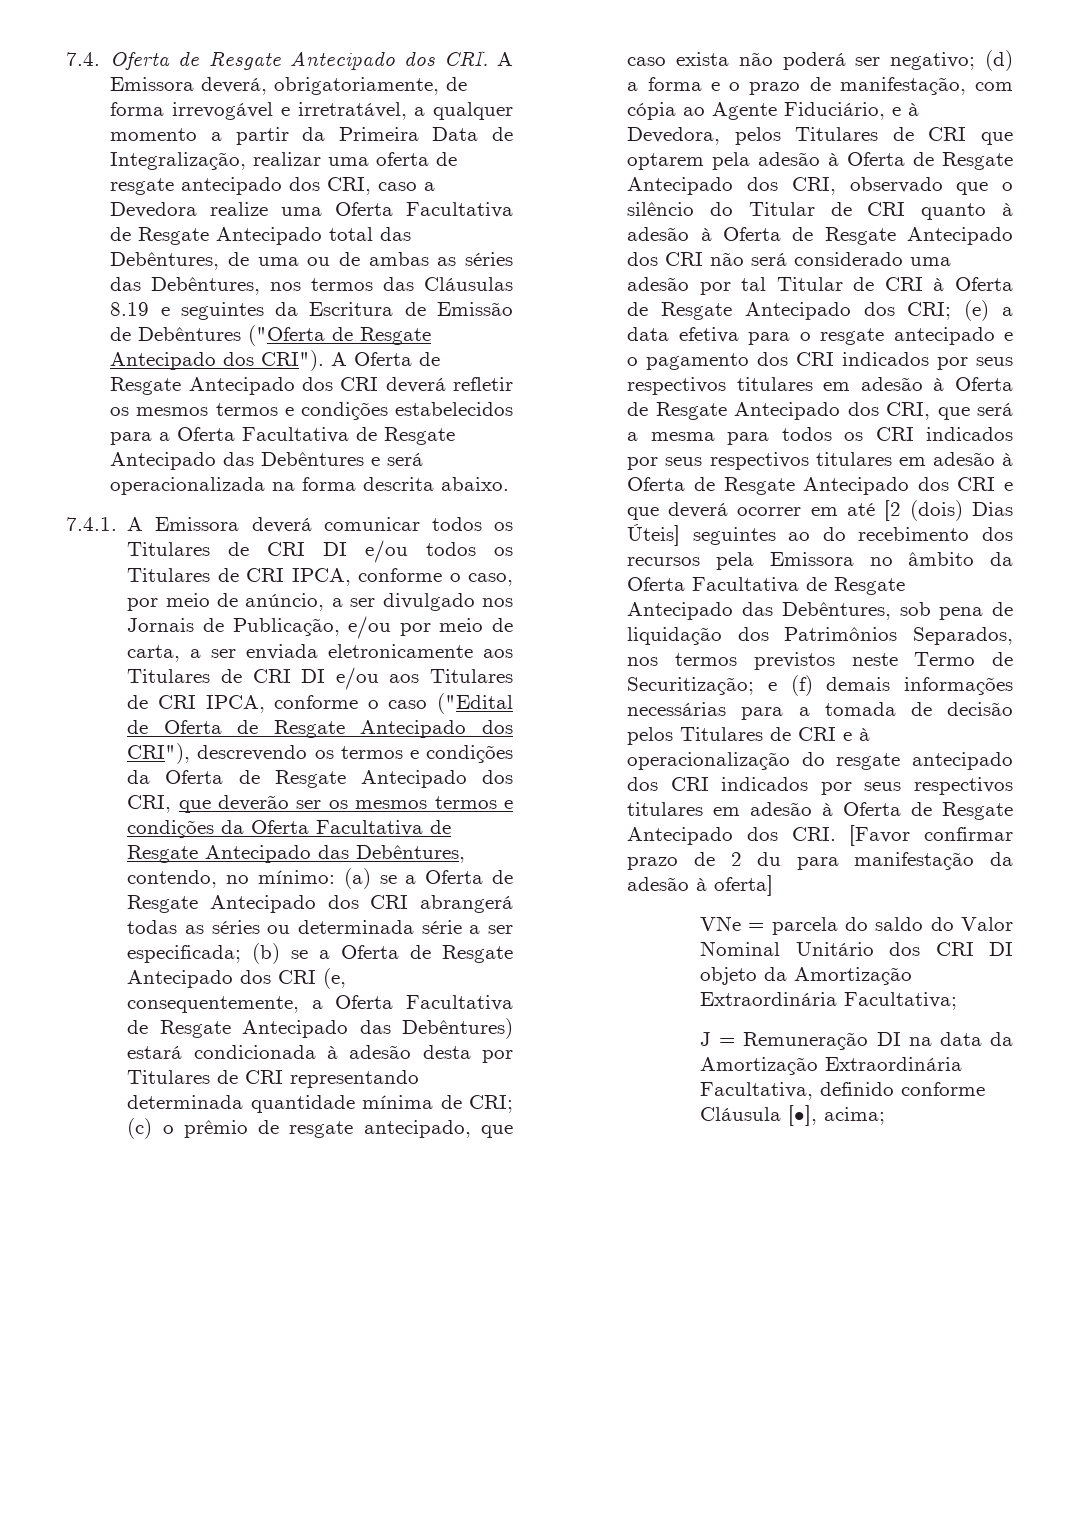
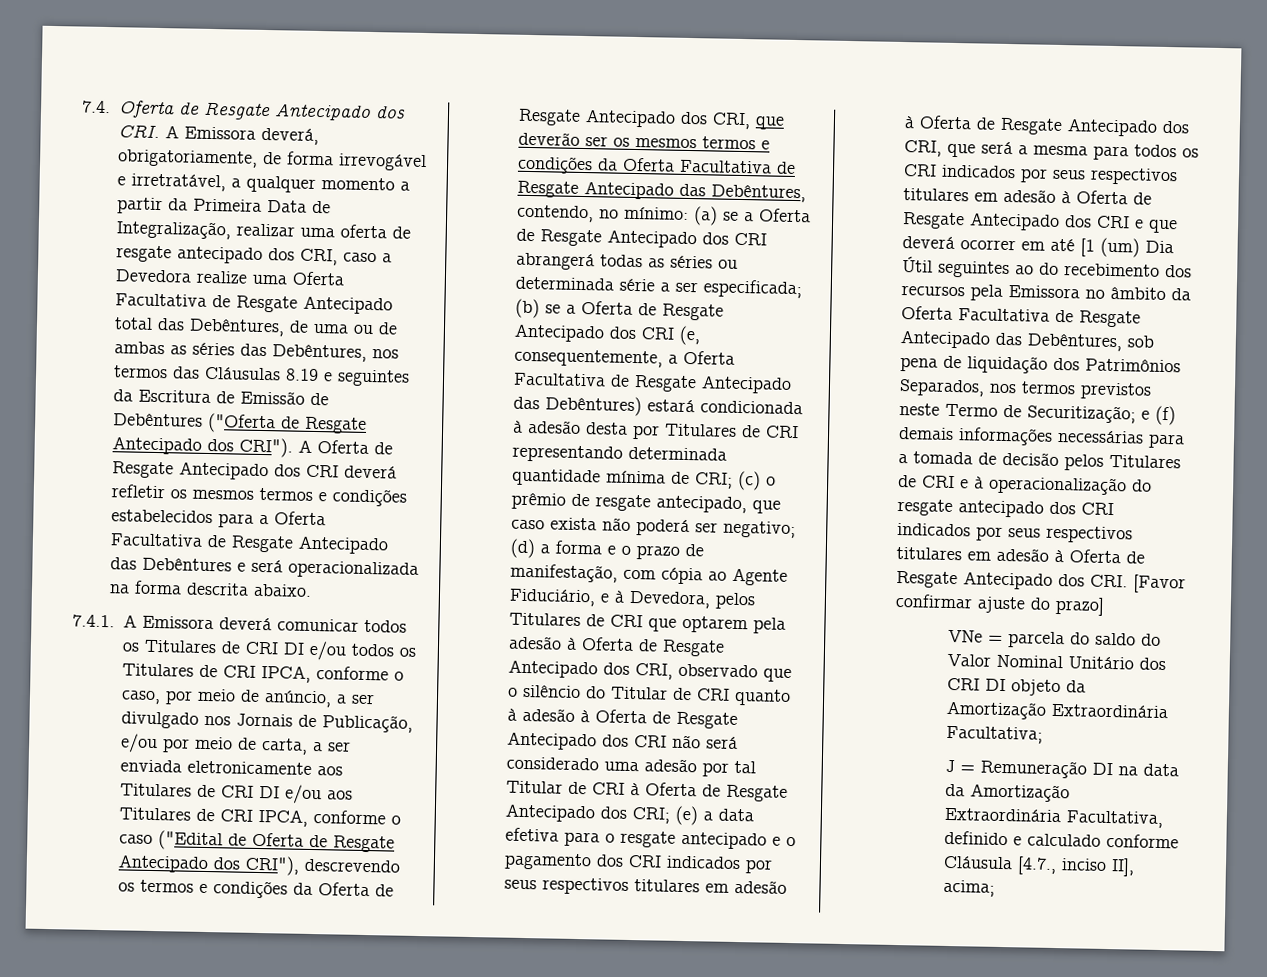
[883,500,1013,521] [627,524,681,546] [2 (dois) Dias Úteis] -> [1079,237,1174,258] [901,256,933,273] [1 (um) Dia Útil
[627,852,1013,870] [627,875,774,896] prazo de 2 du para manifestação da adesão à oferta] -> [976,596,1105,616] ajuste do prazo]
[901,1082,986,1096] [700,1105,818,1126] conforme Cláusula [•], -> [1012,833,1179,849] [942,855,1135,877] e calculado conforme Cláusula [4.7., inciso II],

